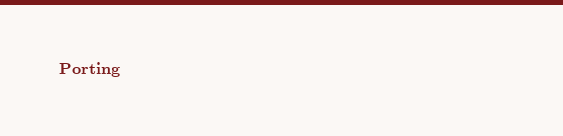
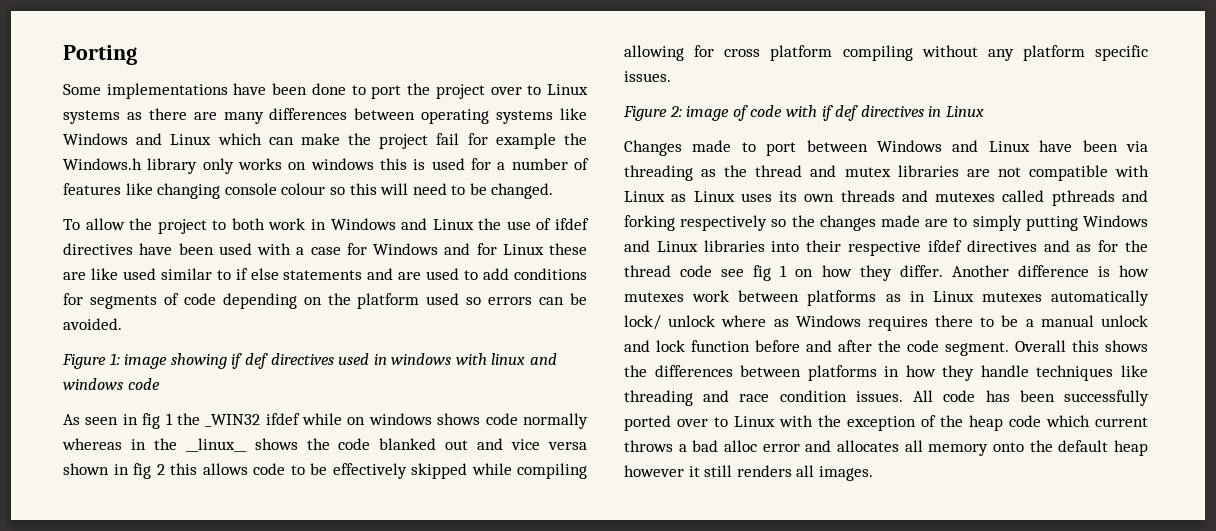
(120, 69) none -> [63,83,589,99] [63,108,588,124] [63,133,587,149] [63,158,589,174] [63,183,554,199] [63,218,589,234] [63,243,587,255] [63,268,587,280] [63,293,587,309] [63,318,122,330] [62,353,558,369] [63,378,160,390] [63,413,588,429] [62,438,588,452] [63,463,587,479] [624,45,1148,61] [624,71,671,82] [623,105,984,121] [624,140,1148,156] [624,165,1149,181] [624,190,1148,206] [624,215,1148,231] [624,240,1148,256] [624,265,1149,281] [624,290,1149,306] [624,315,1148,331] [624,340,1148,356] [624,365,1148,381] [624,390,1149,406] [624,415,1148,431] [624,440,1148,456] [624,465,873,481] // Some implementations have been done to port the project over to Linux systems as there are many differences between operating systems like Windows and Linux which can make the project fail for example the Windows.h library only works on windows this is used for a number of features like changing console colour so this will need to be changed. // To allow the project to both work in Windows and Linux the use of ifdef directives have been used with a case for Windows and for Linux these are like used similar to if else statements and are used to add conditions for segments of code depending on the platform used so errors can be avoided. // Figure 1: image showing if def directives used in windows with linux and windows code // As seen in fig 1 the _WIN32 ifdef while on windows shows code normally whereas in the __linux__ shows the code blanked out and vice versa shown in fig 2 this allows code to be effectively skipped while compiling allowing for cross platform compiling without any platform specific issues. // Figure 2: image of code with if def directives in Linux // Changes made to port between Windows and Linux have been via threading as the thread and mutex libraries are not compatible with Linux as Linux uses its own threads and mutexes called pthreads and forking respectively so the changes made are to simply putting Windows and Linux libraries into their respective ifdef directives and as for the thread code see fig 1 on how they differ. Another difference is how mutexes work between platforms as in Linux mutexes automatically lock/ unlock where as Windows requires there to be a manual unlock and lock function before and after the code segment. Overall this shows the differences between platforms in how they handle techniques like threading and race condition issues. All code has been successfully ported over to Linux with the exception of the heap code which current throws a bad alloc error and allocates all memory onto the default heap however it still renders all images.

